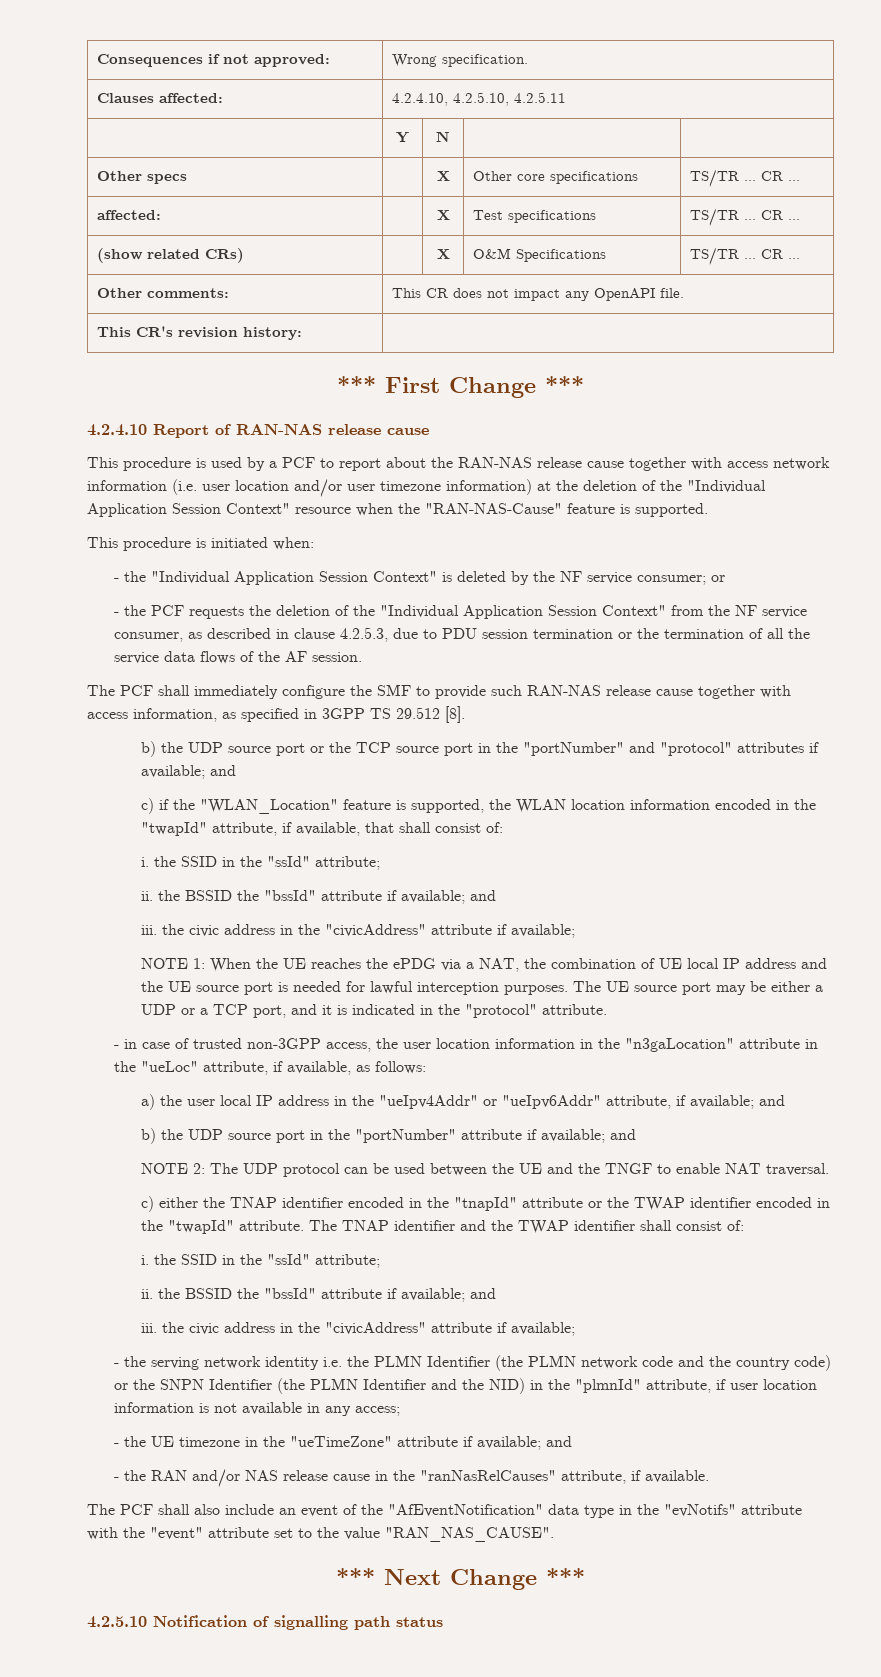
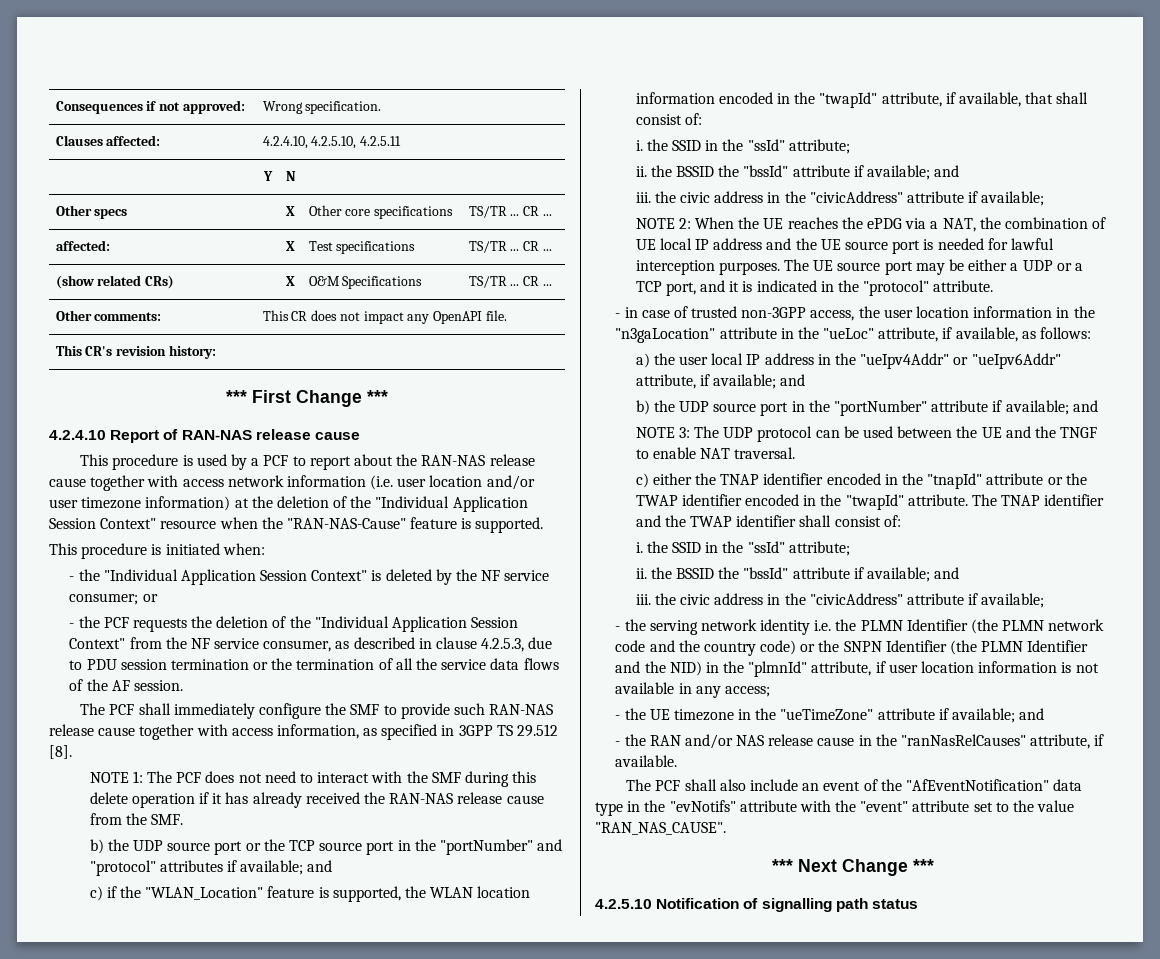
(465, 714) none -> [89,771,537,787] [89,792,544,808] [89,813,184,825] // NOTE 1: The PCF does not need to interact with the SMF during this delete operation if it has already received the RAN-NAS release cause from the SMF.
[192,958,205,969] 1: -> [678,218,691,229] 2:
[192,1163,205,1174] 2: -> [678,427,690,438] 3:

